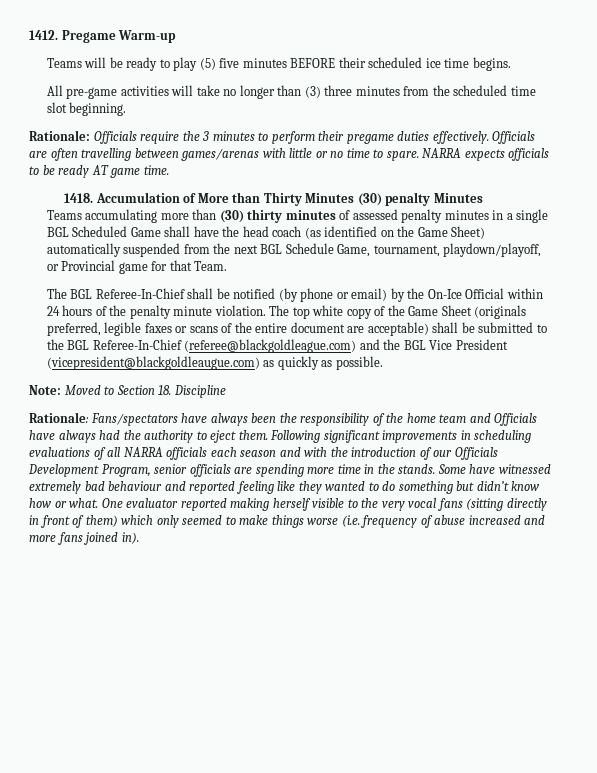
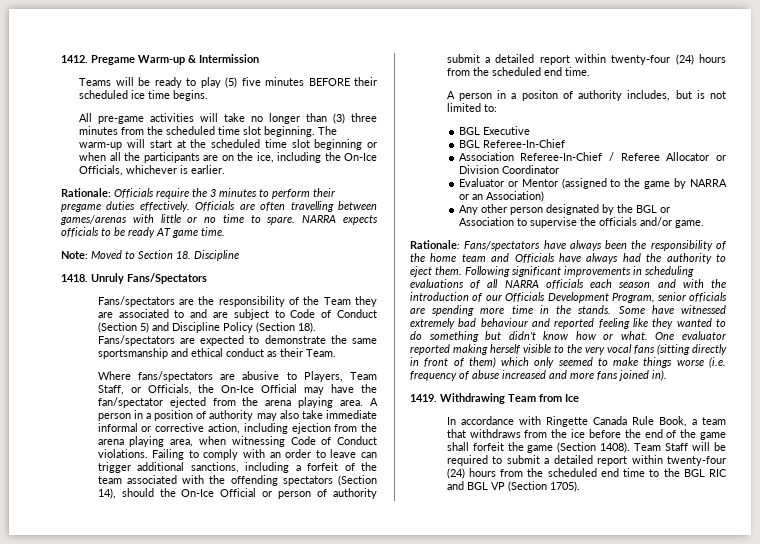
(177, 36) none -> [188,54,259,63] & Intermission
(127, 109) none -> [318,126,338,135] [79,139,377,150] [79,152,377,163] [79,165,226,176] The warm-up will start at the scheduled time slot beginning or when all the participants are on the ice, including the On-Ice Officials, whichever is earlier.
[64,192,483,206] [46,209,549,223] [46,226,486,239] [46,243,542,257] [46,260,228,274] [46,288,543,302] [46,305,527,319] [46,322,547,336] [46,339,508,353] [46,356,383,370] // 1418. Accumulation of More than Thirty Minutes (30) penalty Minutes // Teams accumulating more than (30) thirty minutes of assessed penalty minutes in a single BGL Scheduled Game shall have the head coach (as identified on the Game Sheet) automatically suspended from the next BGL Schedule Game, tournament, playdown/playoff, or Provincial game for that Team. // The BGL Referee-In-Chief shall be notified (by phone or email) by the On-Ice Official within 24 hours of the penalty minute violation. The top white copy of the Game Sheet (originals preferred, legible faxes or scans of the entire document are acceptable) shall be submitted to the BGL Referee-In-Chief (referee@blackgoldleague.com) and the BGL Vice President (vicepresident@blackgoldleaugue.com) as quickly as possible. -> (225, 231) none
(226, 391) none -> [61,273,207,284] [97,296,377,307] [97,309,377,320] [97,322,316,333] [97,335,377,346] [97,348,336,359] [97,371,377,382] [97,384,377,395] [97,397,378,408] [97,410,377,421] [97,423,377,434] [97,436,377,447] [97,449,378,460] [97,462,377,473] [97,475,377,486] [97,488,377,499] [446,54,726,65] [446,67,590,76] [446,90,726,101] [446,103,497,112] [458,126,530,135] [458,139,565,148] [458,152,726,161] [458,165,559,174] [458,178,727,189] [458,191,544,202] [458,204,670,215] [458,217,704,228] // 1418. Unruly Fans/Spectators // Fans/spectators are the responsibility of the Team they are associated to and are subject to Code of Conduct (Section 5) and Discipline Policy (Section 18). Fans/spectators are expected to demonstrate the same sportsmanship and ethical conduct as their Team. // Where fans/spectators are abusive to Players, Team Staff, or Officials, the On-Ice Official may have the fan/spectator ejected from the arena playing area. A person in a position of authority may also take immediate informal or corrective action, including ejection from the arena playing area, when witnessing Code of Conduct violations. Failing to comply with an order to leave can trigger additional sanctions, including a forfeit of the team associated with the offending spectators (Section 14), should the On-Ice Official or person of authority submit a detailed report within twenty-four (24) hours from the scheduled end time. // A person in a positon of authority includes, but is not limited to: // BGL Executive // BGL Referee-In-Chief // Association Referee-In-Chief / Referee Allocator or Division Coordinator // Evaluator or Mentor (assigned to the game by NARRA or an Association) // Any other person designated by the BGL or Association to supervise the officials and/or game.
(139, 538) none -> [410,393,579,404] [446,416,726,427] [446,429,726,440] [446,442,726,453] [446,455,726,466] [446,468,727,479] [446,481,580,492] // 1419. Withdrawing Team from Ice // In accordance with Ringette Canada Rule Book, a team that withdraws from the ice before the end of the game shall forfeit the game (Section 1408). Team Staff will be required to submit a detailed report within twenty-four (24) hours from the scheduled end time to the BGL RIC and BGL VP (Section 1705).

